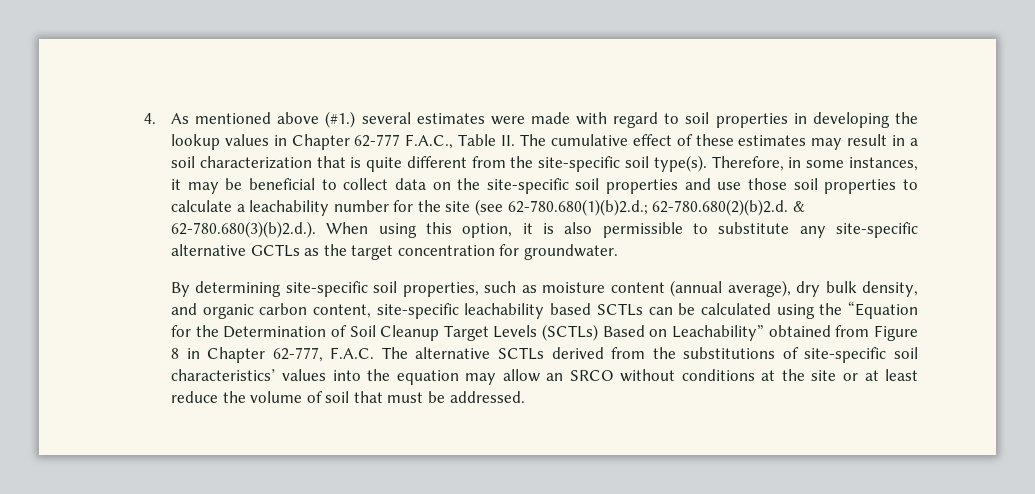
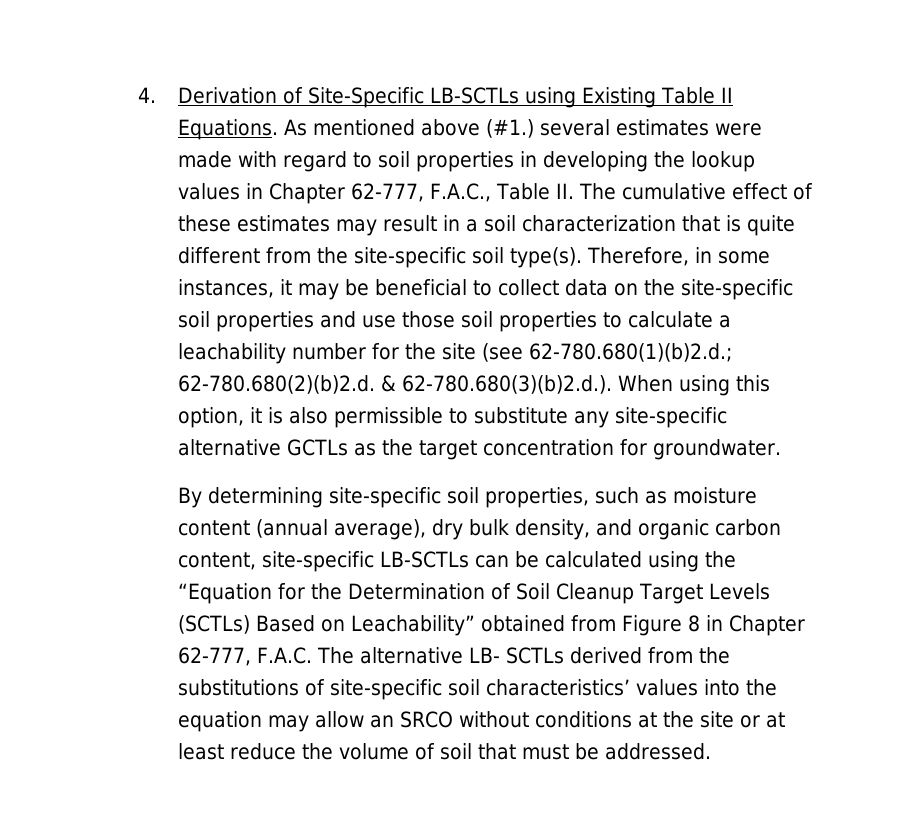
(156, 118) none -> [178,87,734,108] [178,119,279,140] Derivation of Site-Specific LB-SCTLs using Existing Table II Equations.
[354,134,401,147] 62-777 -> [351,183,425,202] 62-777,
[464,303,643,319] leachability based SCTLs -> [380,551,470,568] LB-SCTLs
(491, 353) none -> [469,647,501,663] LB-

